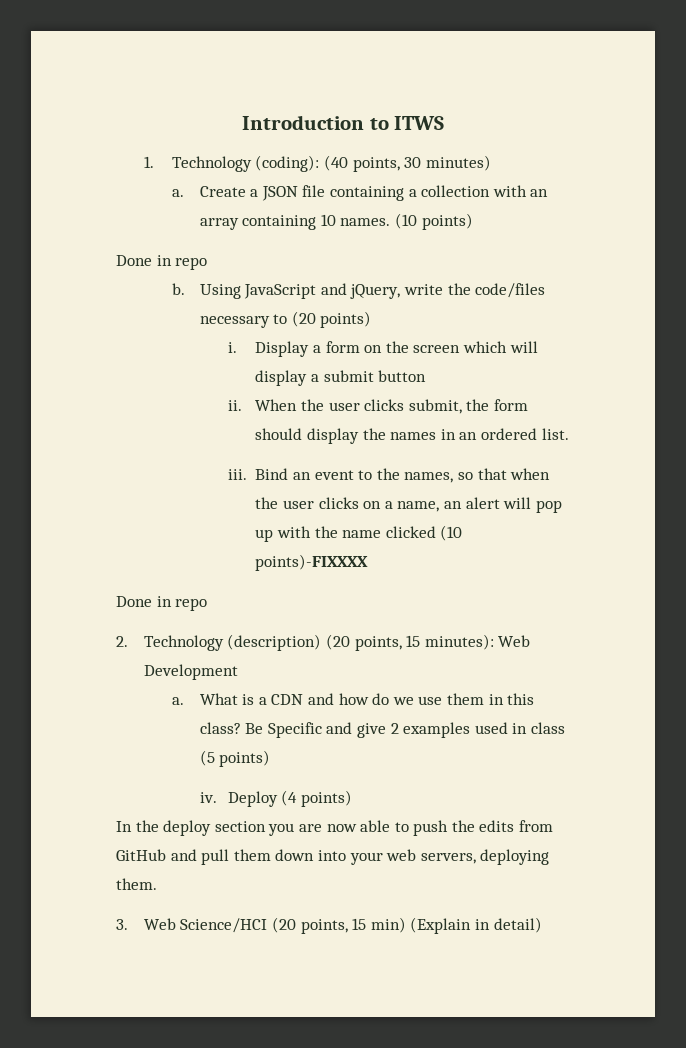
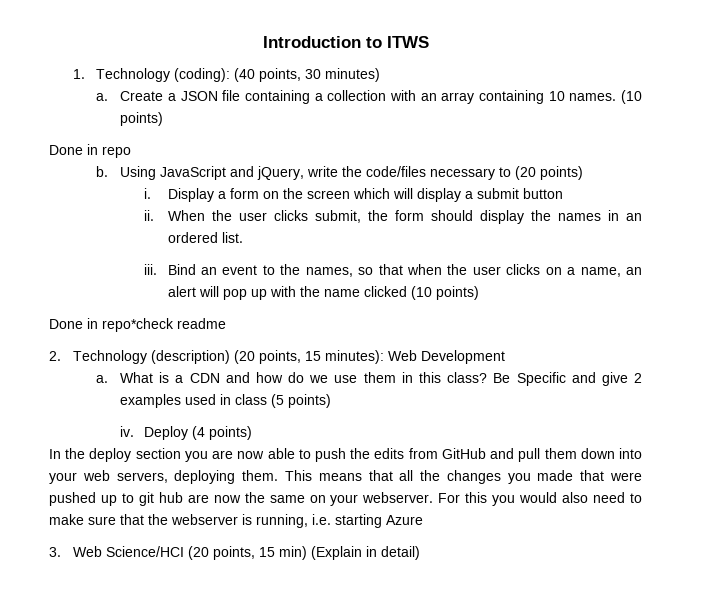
[255,554,369,571] [116,596,208,611] points)-FIXXXX // Done in repo -> [435,286,479,300] [49,318,226,332] points) // Done in repo*check readme
(157, 884) none -> [284,470,642,484] [49,492,643,506] [49,514,423,528] This means that all the changes you made that were pushed up to git hub are now the same on your webserver. For this you would also need to make sure that the webserver is running, i.e. starting Azure

